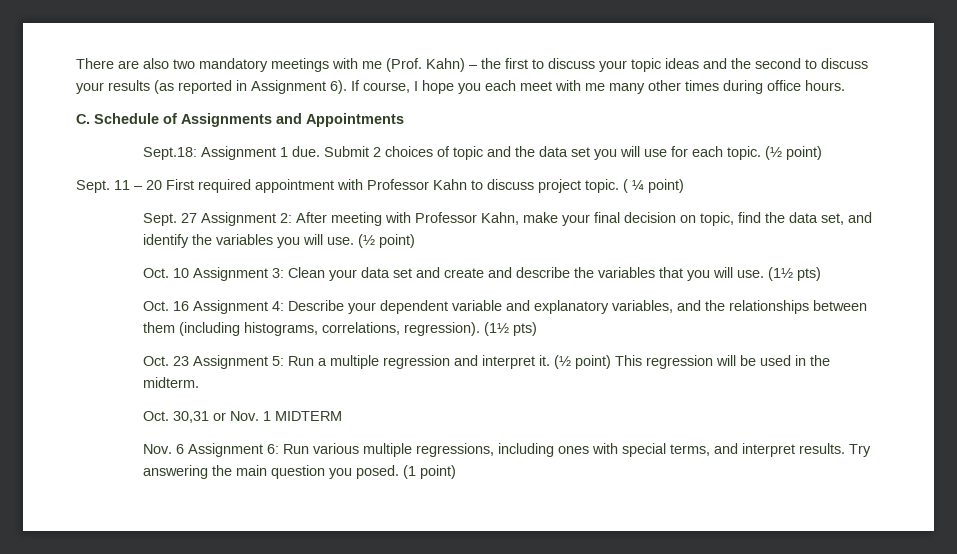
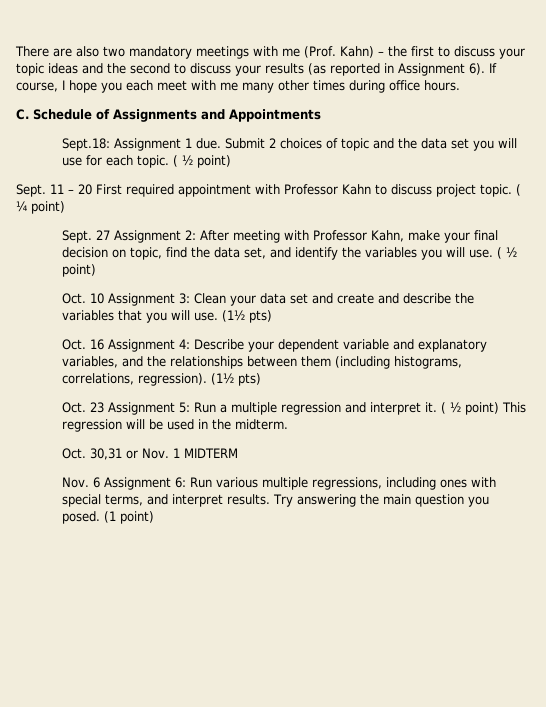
[765,146,783,160] (½ -> [173,155,194,167] ( ½
[358,234,376,248] (½ -> [497,247,518,259] ( ½
[554,355,572,369] (½ -> [441,402,462,414] ( ½

